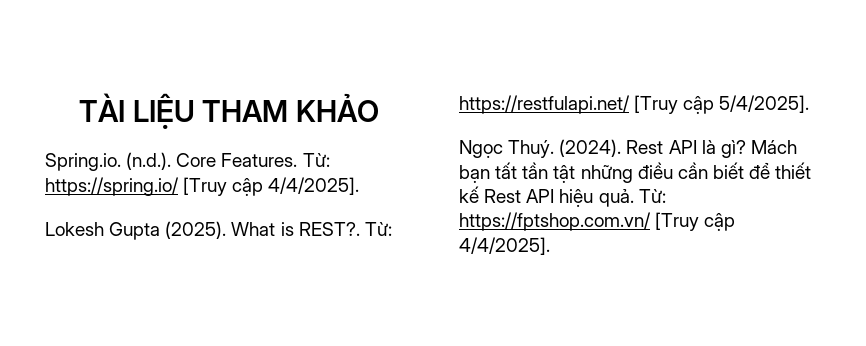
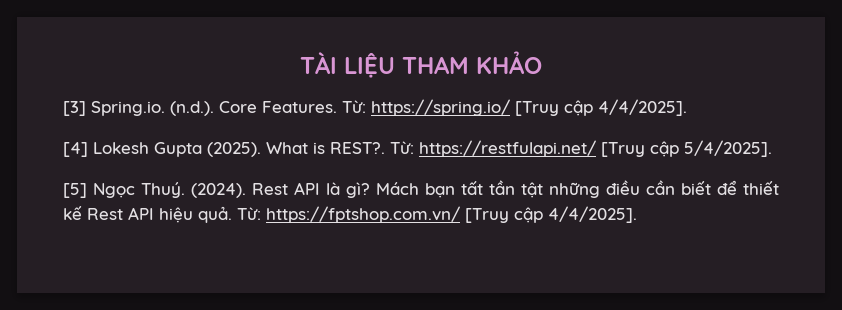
(380, 107) none -> [63,101,86,116] [3]
(360, 186) none -> [63,142,88,157] [4]
(810, 104) none -> [63,183,87,198] [5]

